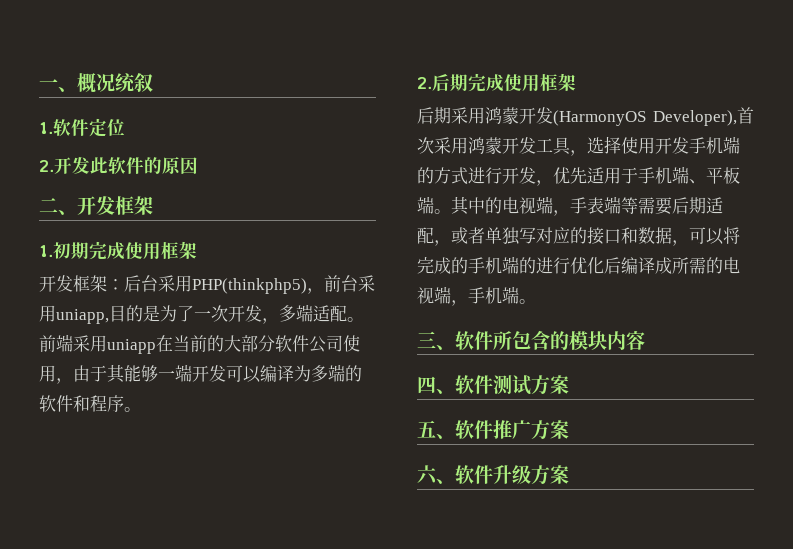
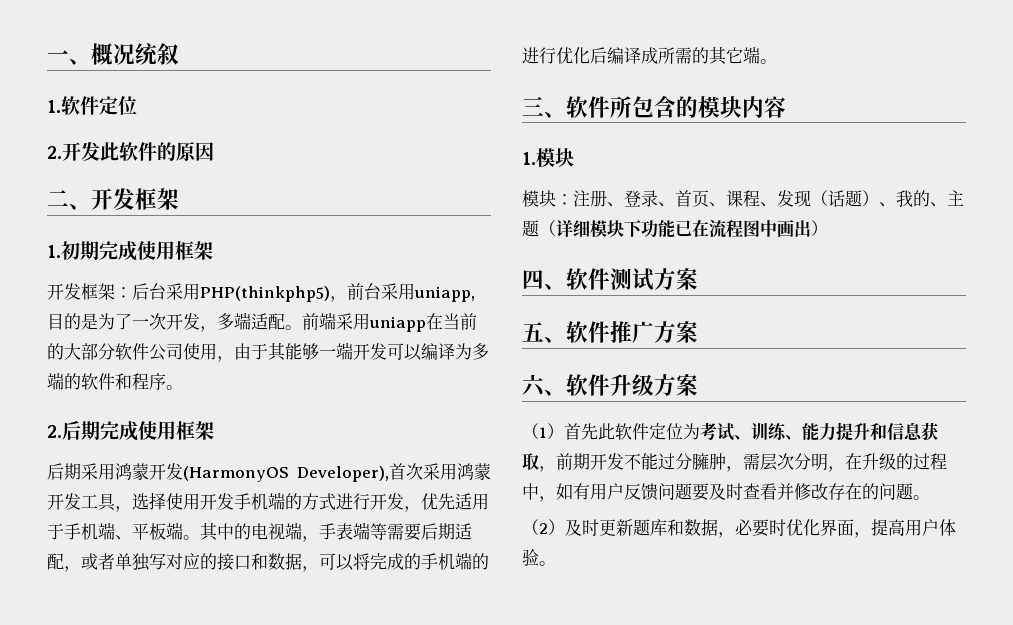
[723,257,740,274] [417,286,502,306] 电视端，手机 -> [709,46,743,65] 其它
(645, 340) none -> [522,148,574,167] [522,190,964,208] [522,219,828,238] // 1.模块 // 模块：注册、登录、首页、课程、发现（话题）、我的、主题（详细模块下功能已在流程图中画出）
(569, 474) none -> [522,422,938,441] [522,453,947,472] [522,483,930,502] [522,519,956,538] [522,549,556,566] // （1）首先此软件定位为考试、训练、能力提升和信息获取，前期开发不能过分臃肿，需层次分明，在升级的过程中，如有用户反馈问题要及时查看并修改存在的问题。 // （2）及时更新题库和数据，必要时优化界面，提高用户体验。

